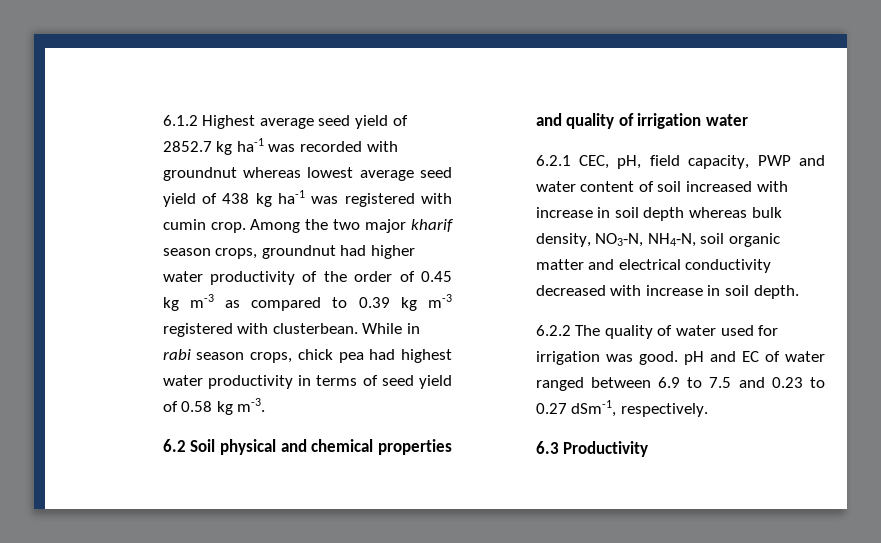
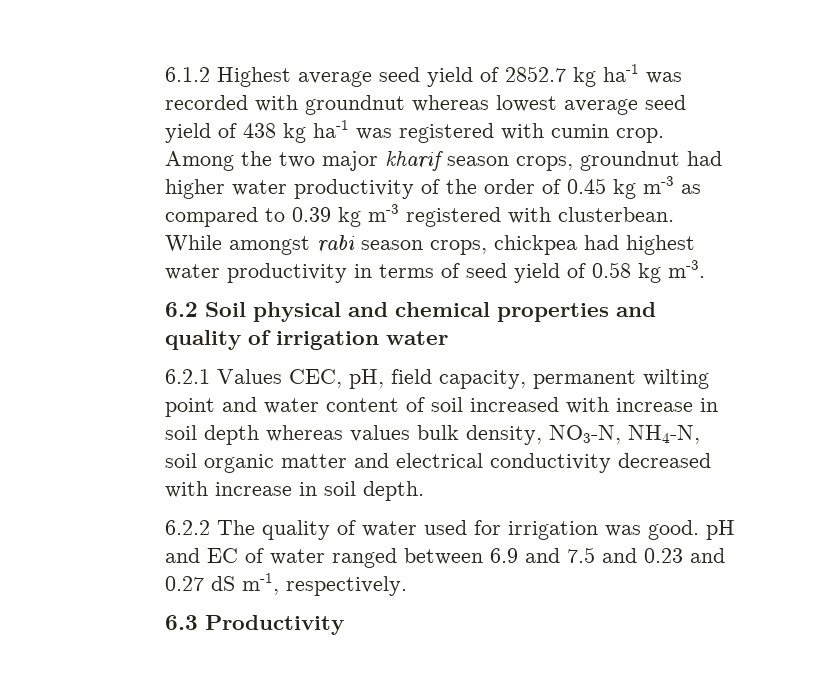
[407,323,421,334] in -> [229,236,311,255] amongst
[297,349,364,363] chick pea -> [494,235,578,255] chickpea
(571, 160) none -> [217,369,283,384] Values
[757,155,791,166] PWP -> [533,369,710,389] [165,398,216,417] permanent wilting point
(748, 212) none -> [350,425,411,442] values
[687,377,703,388] to -> [525,548,561,563] and
[810,377,825,388] [535,400,617,417] to 0.27 dSm-1, -> [690,548,726,563] [165,573,280,595] and 0.27 dS m-1,

